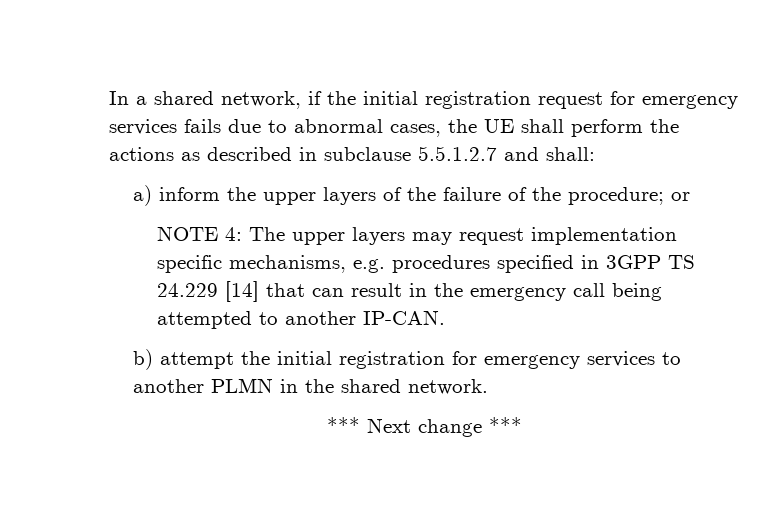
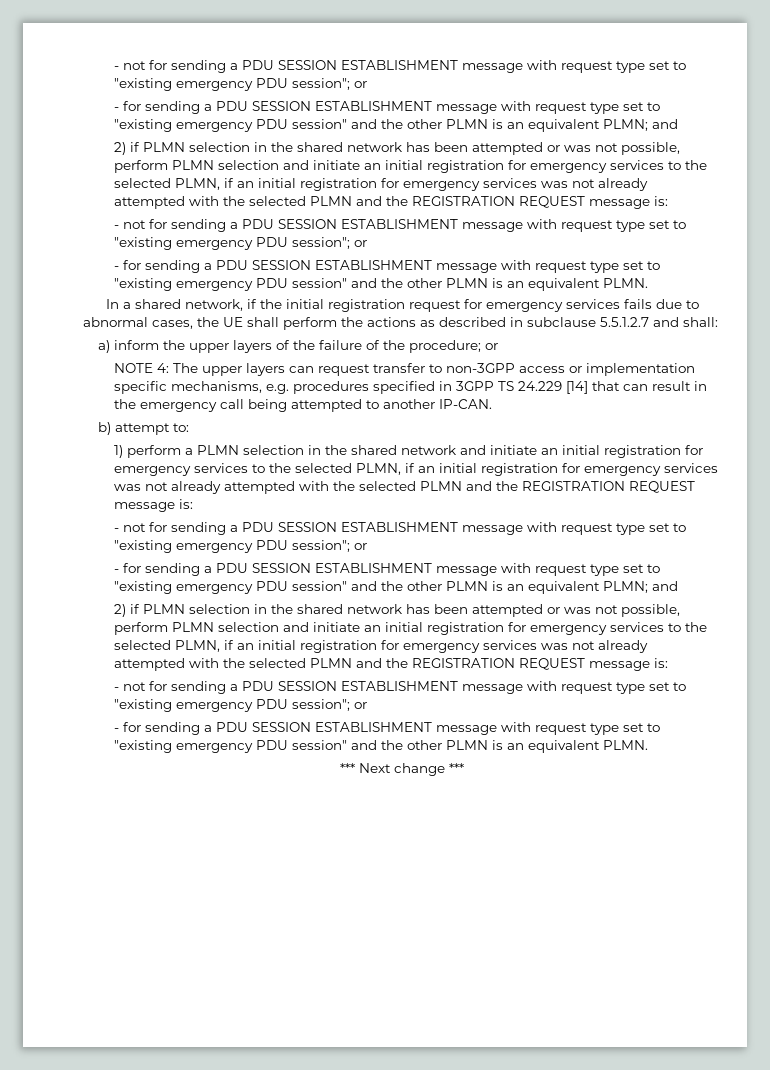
(109, 98) none -> [113,60,686,73] [113,78,367,91] [113,101,660,114] [113,119,678,132] [113,142,680,155] [113,160,707,173] [113,178,648,191] [113,196,668,209] [113,219,686,232] [113,237,367,250] [113,260,660,273] [113,278,648,291] - not for sending a PDU SESSION ESTABLISHMENT message with request type set to "existing emergency PDU session"; or // - for sending a PDU SESSION ESTABLISHMENT message with request type set to "existing emergency PDU session" and the other PLMN is an equivalent PLMN; and // 2) if PLMN selection in the shared network has been attempted or was not possible, perform PLMN selection and initiate an initial registration for emergency services to the selected PLMN, if an initial registration for emergency services was not already attempted with the selected PLMN and the REGISTRATION REQUEST message is: // - not for sending a PDU SESSION ESTABLISHMENT message with request type set to "existing emergency PDU session"; or // - for sending a PDU SESSION ESTABLISHMENT message with request type set to "existing emergency PDU session" and the other PLMN is an equivalent PLMN. //
[412,228,525,245] may request -> [288,363,582,376] can request transfer to non-3GPP access or
[241,351,682,369] [133,378,489,395] the initial registration for emergency services to another PLMN in the shared network. -> [173,423,190,432] [113,445,703,458] [113,463,718,476] [113,481,695,494] [113,499,193,512] [113,522,686,535] [113,540,367,553] [113,563,660,576] [113,581,678,594] [113,604,680,617] [113,622,707,635] [113,640,648,653] [113,658,668,671] [113,681,686,694] [113,699,367,712] [113,722,660,735] [113,740,648,753] to: // 1) perform a PLMN selection in the shared network and initiate an initial registration for emergency services to the selected PLMN, if an initial registration for emergency services was not already attempted with the selected PLMN and the REGISTRATION REQUEST message is: // - not for sending a PDU SESSION ESTABLISHMENT message with request type set to "existing emergency PDU session"; or // - for sending a PDU SESSION ESTABLISHMENT message with request type set to "existing emergency PDU session" and the other PLMN is an equivalent PLMN; and // 2) if PLMN selection in the shared network has been attempted or was not possible, perform PLMN selection and initiate an initial registration for emergency services to the selected PLMN, if an initial registration for emergency services was not already attempted with the selected PLMN and the REGISTRATION REQUEST message is: // - not for sending a PDU SESSION ESTABLISHMENT message with request type set to "existing emergency PDU session"; or // - for sending a PDU SESSION ESTABLISHMENT message with request type set to "existing emergency PDU session" and the other PLMN is an equivalent PLMN.

